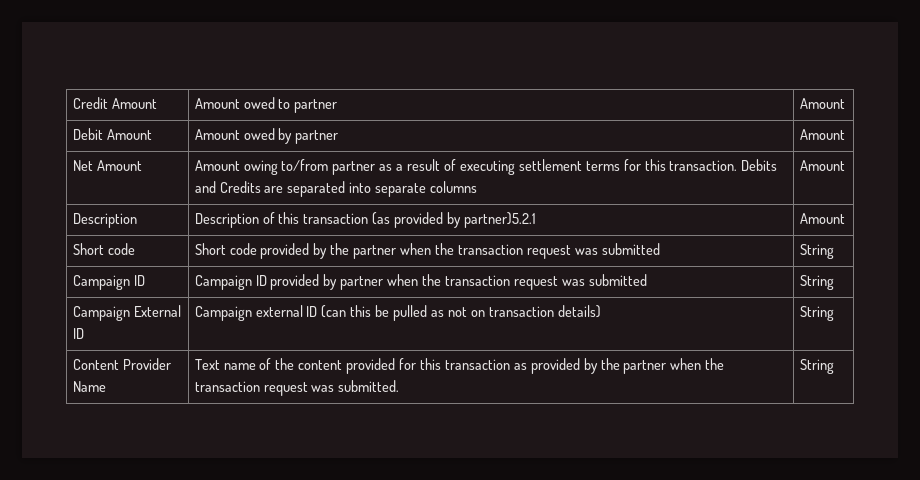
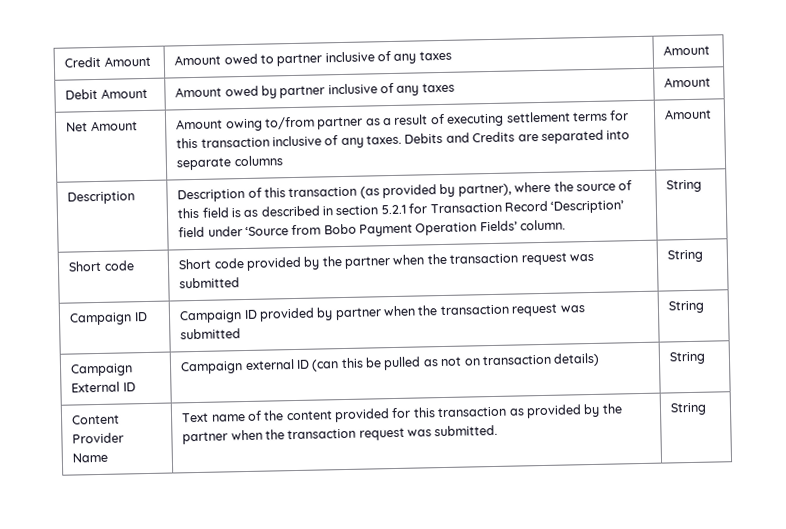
(338, 106) none -> [324,50,452,64] inclusive of any taxes
(339, 137) none -> [327,82,455,96] inclusive of any taxes
[669,160,738,171] transaction. -> [200,134,403,149] transaction inclusive of any taxes.
[463,212,536,228] [799,213,845,224] partner)5.2.1 | Amount -> [457,180,633,197] [177,200,625,219] [178,219,567,238] [666,179,703,193] partner), where the source of this field is as described in section 5.2.1 for Transaction Record ‘Description’ field under ‘Source from Bobo Payment Operation Fields’ column. | String

